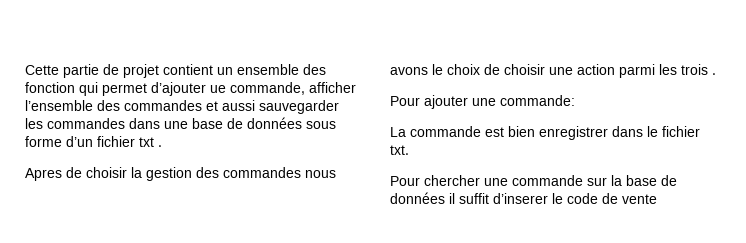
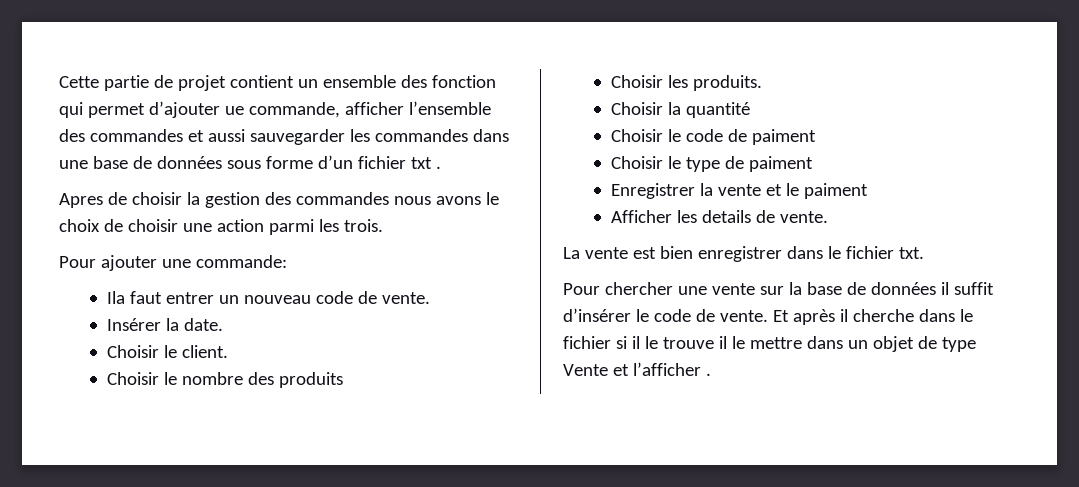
[681,64,716,75] trois . -> [343,219,383,232] trois.
(575, 100) none -> [106,291,430,304] [106,318,223,331] [106,345,228,358] [106,372,343,388] [610,75,762,91] [610,102,750,118] [610,129,816,145] [610,156,813,172] [610,183,868,199] [610,210,828,223] // Ila faut entrer un nouveau code de vente. // Insérer la date. // Choisir le client. // Choisir le nombre des produits // Choisir les produits. // Choisir la quantité // Choisir le code de paiment // Choisir le type de paiment // Enregistrer la vente et le paiment // Afficher les details de vente.
[410,126,481,137] commande -> [584,247,628,259] vente
[512,175,583,186] commande -> [711,283,755,295] vente
[493,193,657,204] d’inserer le code de vente -> [563,308,973,325] [563,336,976,352] [563,362,711,376] d’insérer le code de vente. Et après il cherche dans le fichier si il le trouve il le mettre dans un objet de type Vente et l’afficher .

